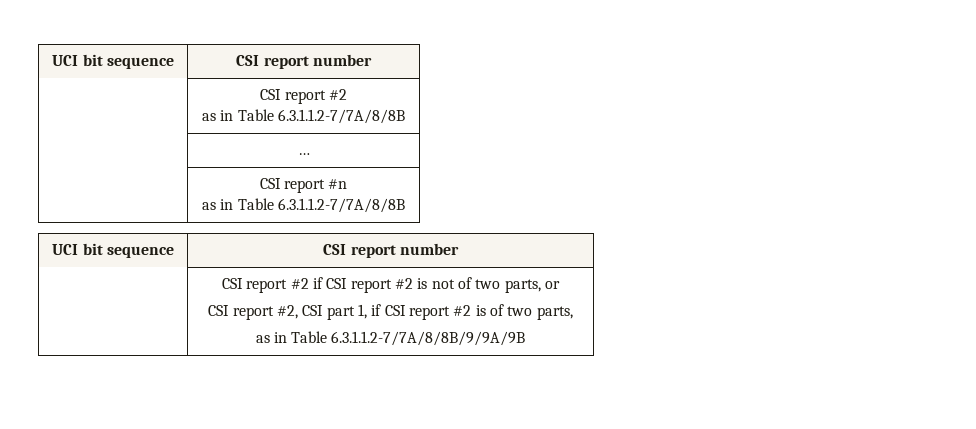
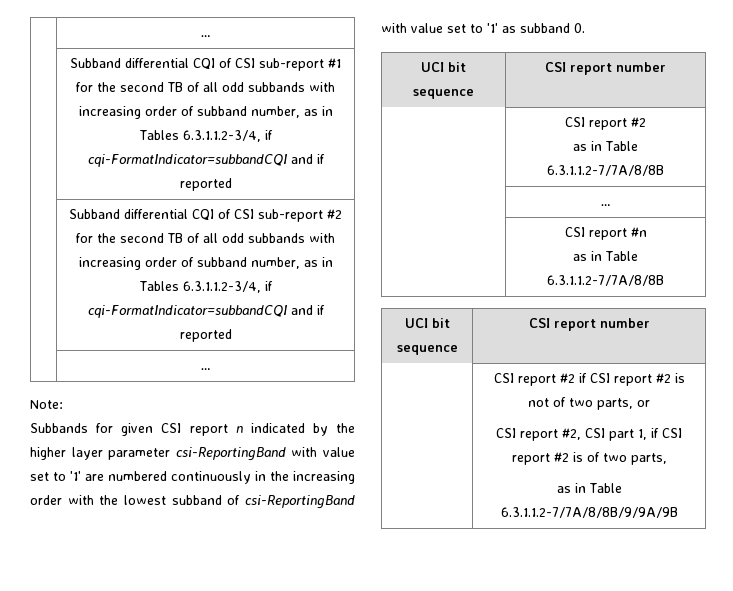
(52, 60) none -> [200,35,211,37] [70,58,341,71] [76,82,335,92] [78,106,333,119] [138,130,273,142] [87,154,325,167] [179,178,232,191] [69,209,342,222] [76,233,335,243] [78,257,333,270] [138,281,273,293] [87,305,325,318] [179,329,232,342] [200,368,211,370] [30,400,63,409] [30,423,355,436] [30,447,355,461] [30,471,355,484] [30,495,355,509] [381,23,585,33] | … // | Subband differential CQI of CSI sub-report #1 for the second TB of all odd subbands with increasing order of subband number, as in Tables 6.3.1.1.2-3/4, if cqi-FormatIndicator=subbandCQI and if reported // | Subband differential CQI of CSI sub-report #2 for the second TB of all odd subbands with increasing order of subband number, as in Tables 6.3.1.1.2-3/4, if cqi-FormatIndicator=subbandCQI and if reported // | … // Note: // Subbands for given CSI report n indicated by the higher layer parameter csi-ReportingBand with value set to '1' are numbered continuously in the increasing order with the lowest subband of csi-ReportingBand with value set to '1' as subband 0. //

